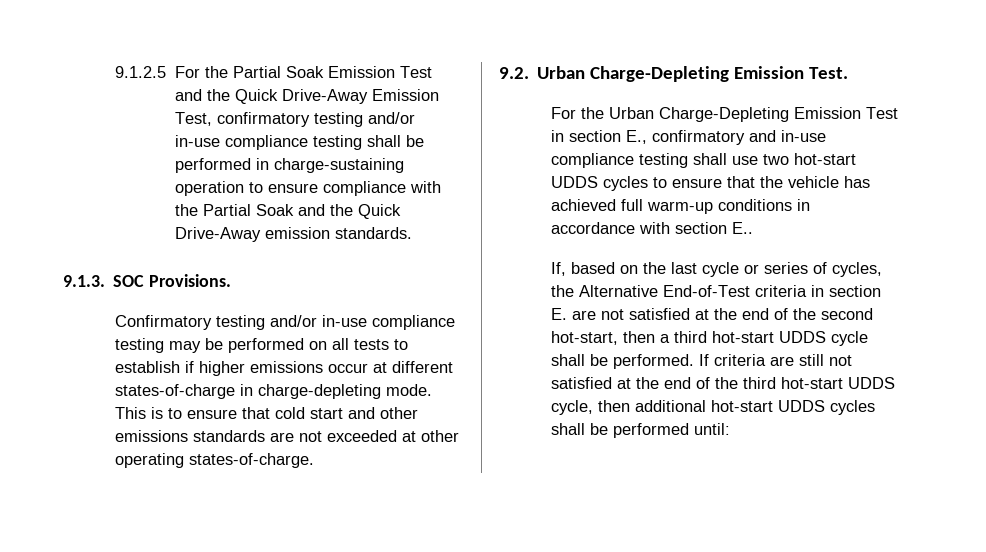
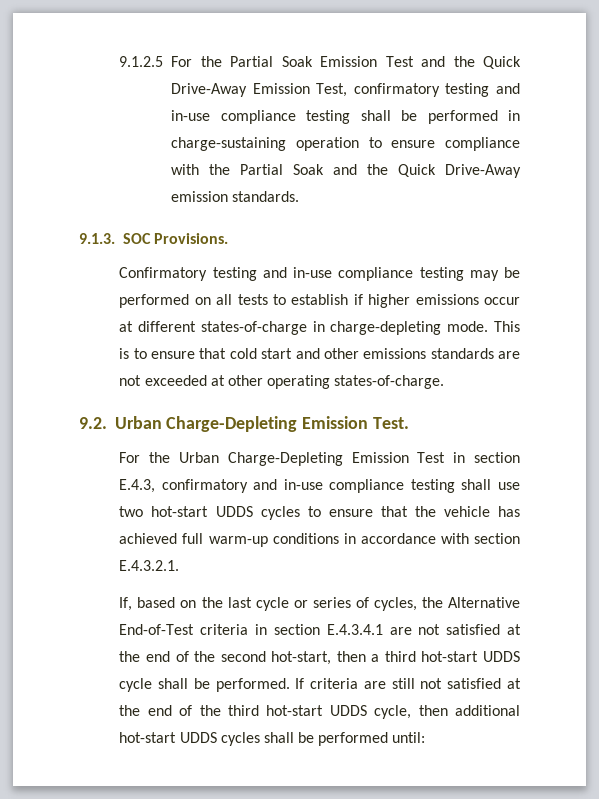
[367,112,415,124] and/or -> [496,83,520,94] and
[270,315,318,327] and/or -> [262,267,287,278] and
[626,130,648,144] E., -> [119,479,156,493] E.4.3,
[732,222,754,234] E.. -> [119,560,180,571] E.4.3.2.1.
[551,308,568,320] E. -> [326,624,383,635] E.4.3.4.1

